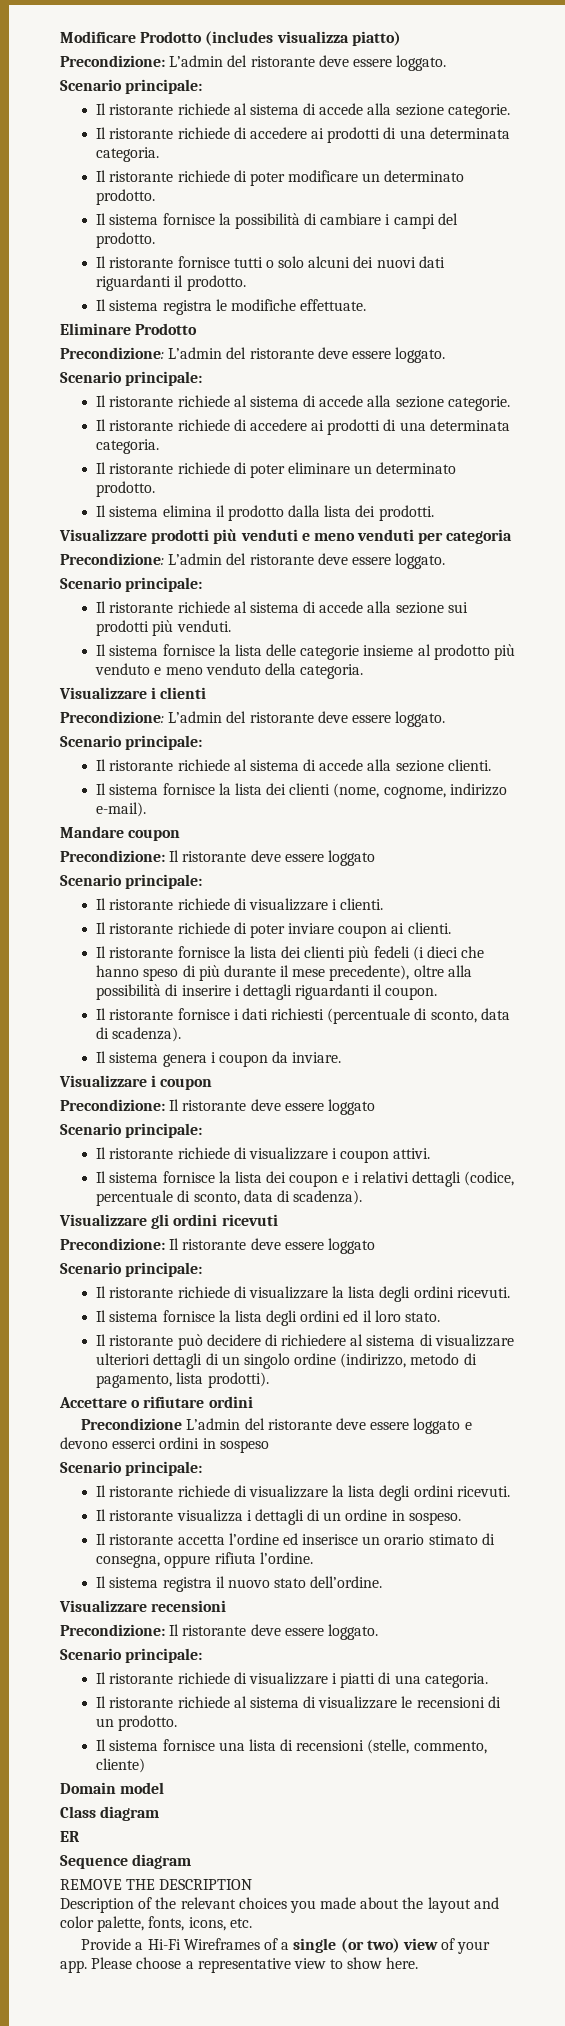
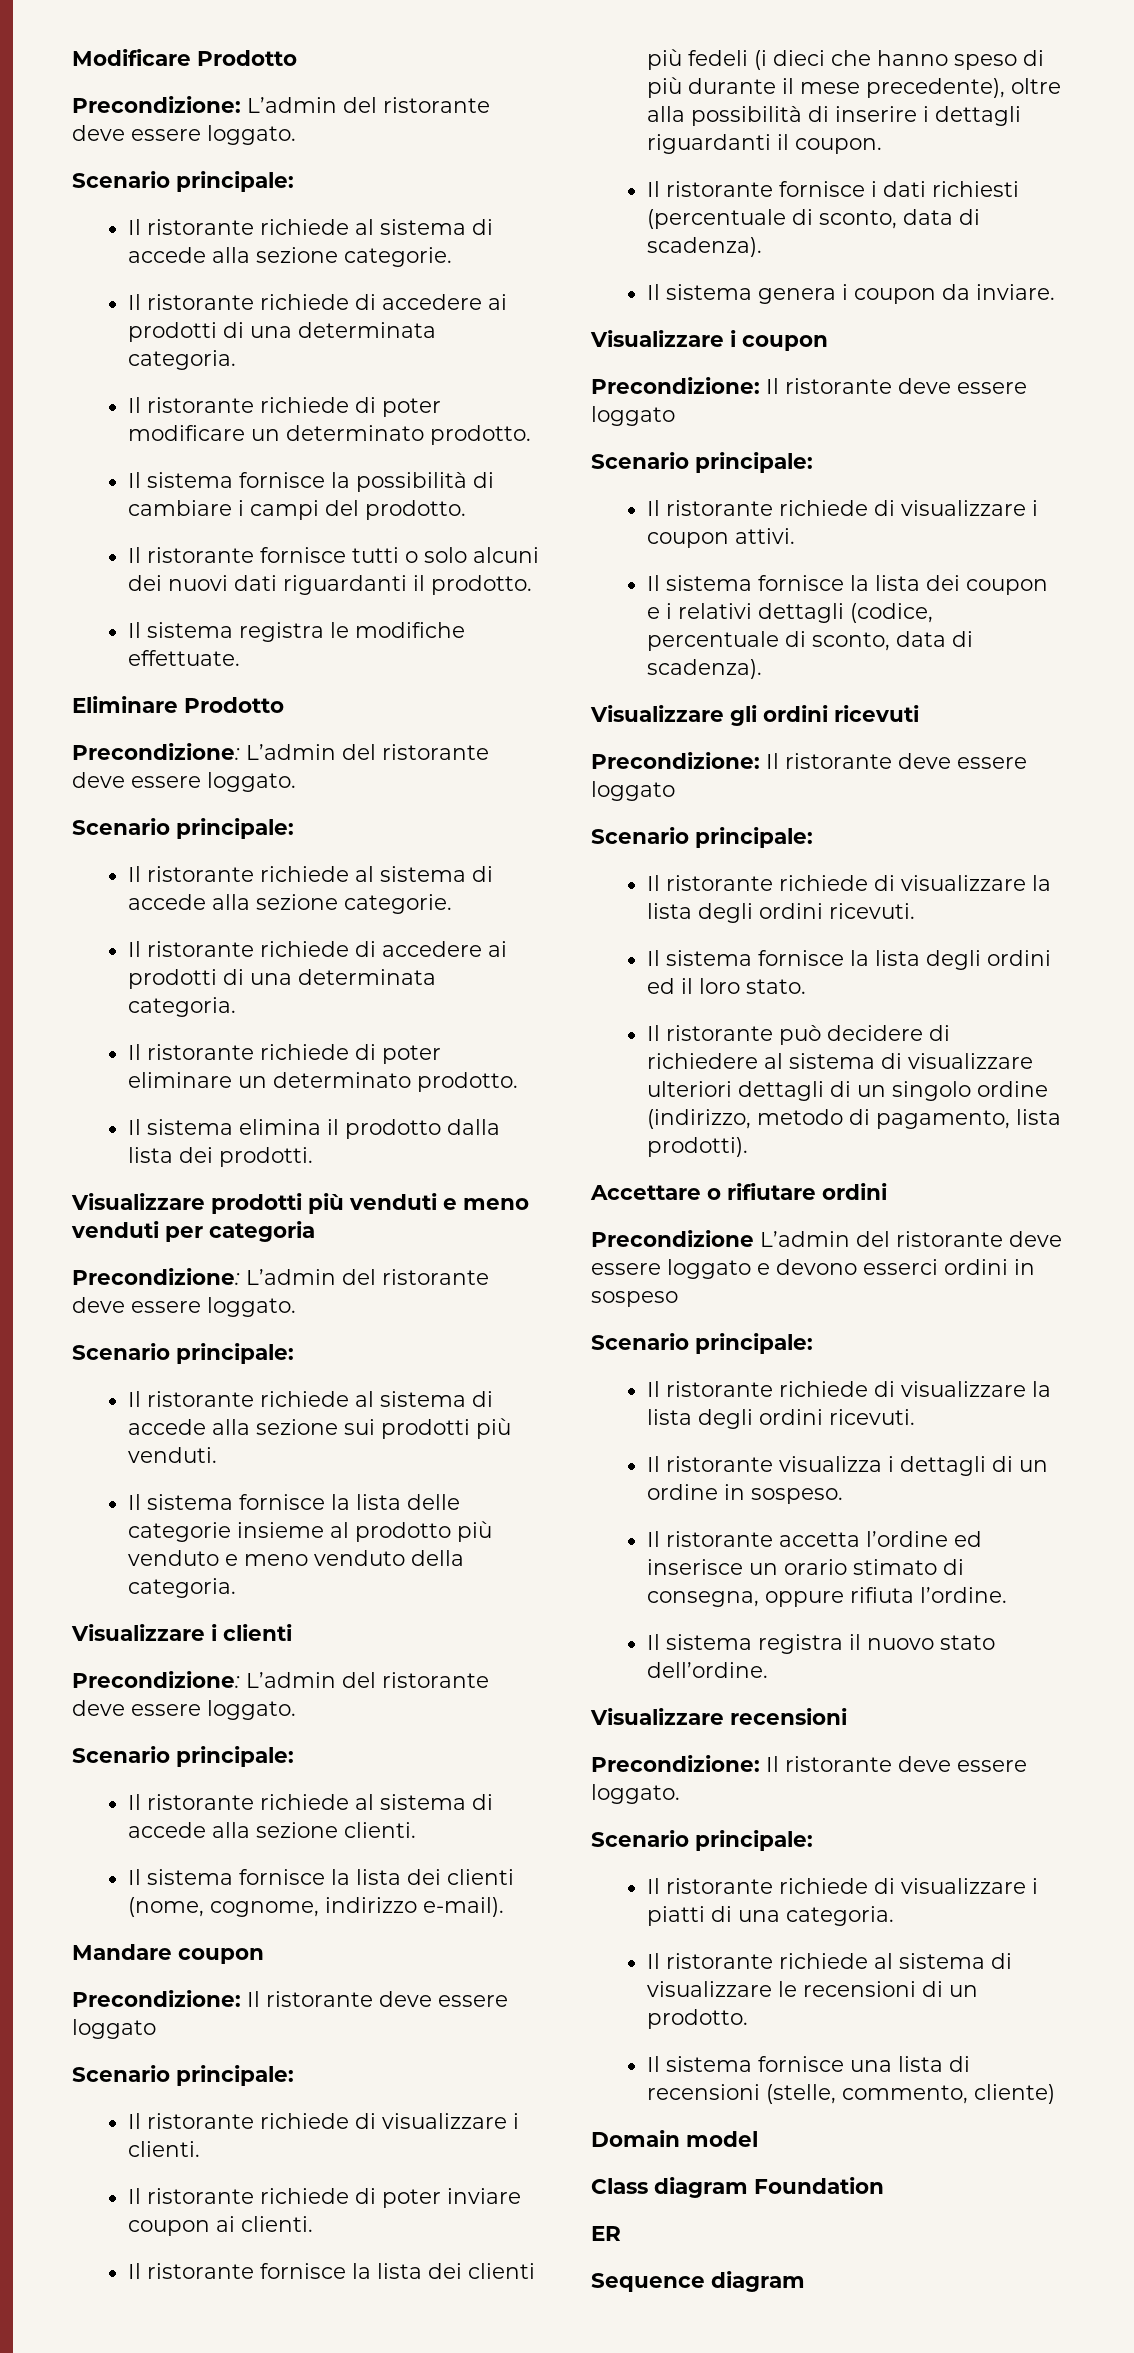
[205,31,401,46] (includes visualizza piatto) -> (297, 58) none
(160, 1813) none -> [754,2177,884,2194] Foundation
[60,1879,253,1890] [60,1897,499,1913] [60,1916,252,1932] [81,1938,491,1954] [60,1957,419,1973] // REMOVE THE DESCRIPTION // Description of the relevant choices you made about the layout and color palette, fonts, icons, etc. // Provide a Hi-Fi Wireframes of a single (or two) view of your app. Please choose a representative view to show here. -> (805, 2281) none

